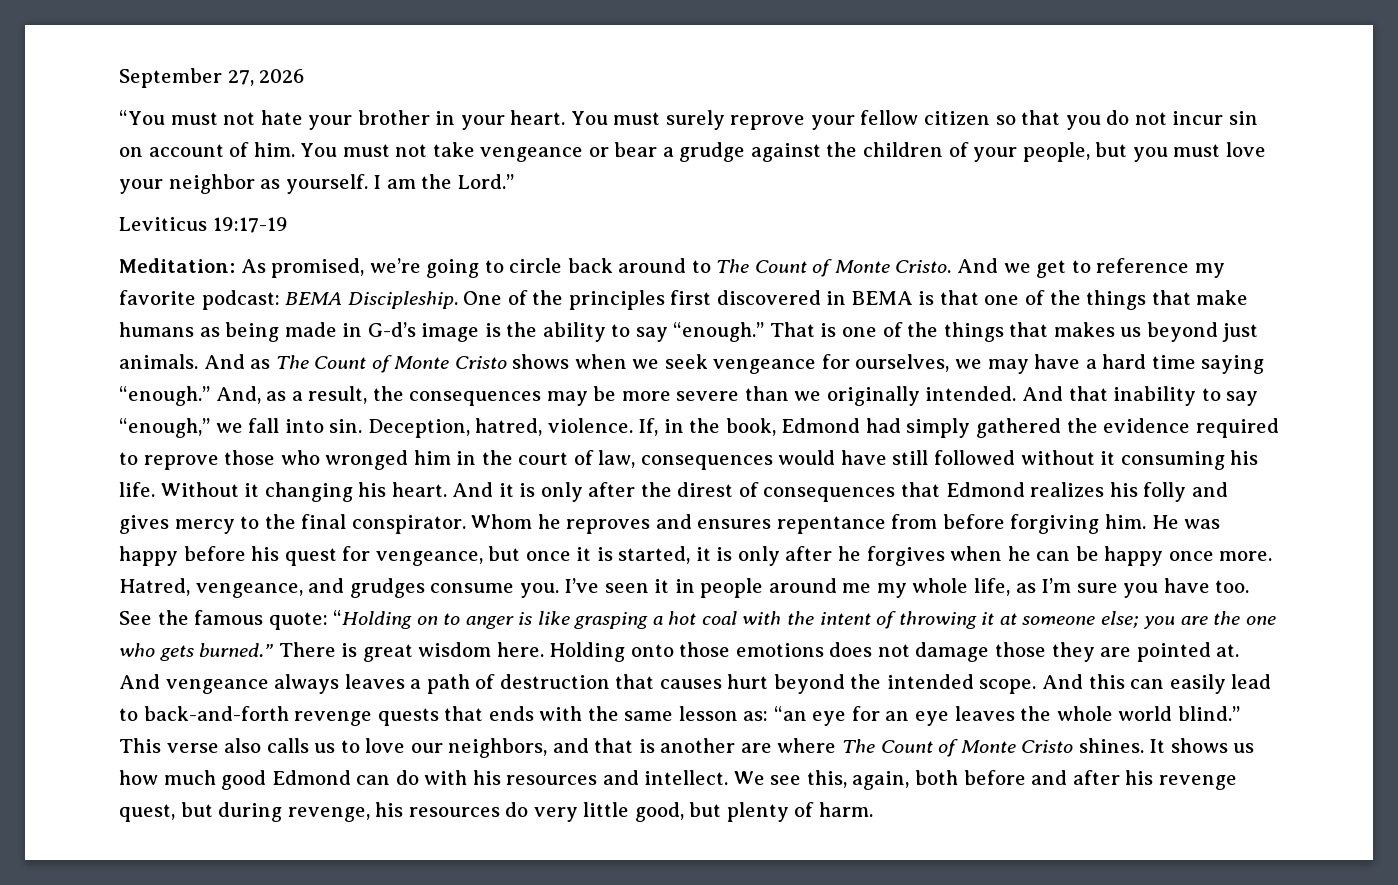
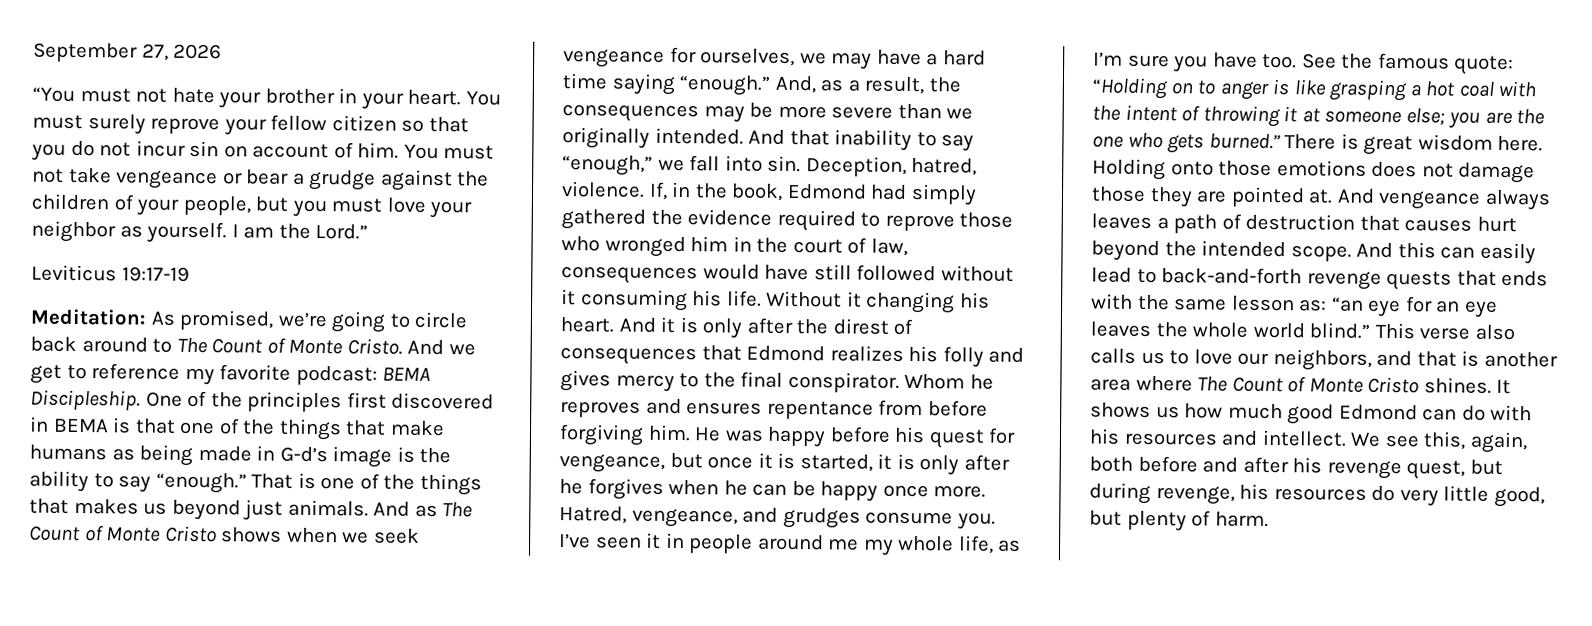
[740,743,772,753] are -> [1090,378,1131,391] area

